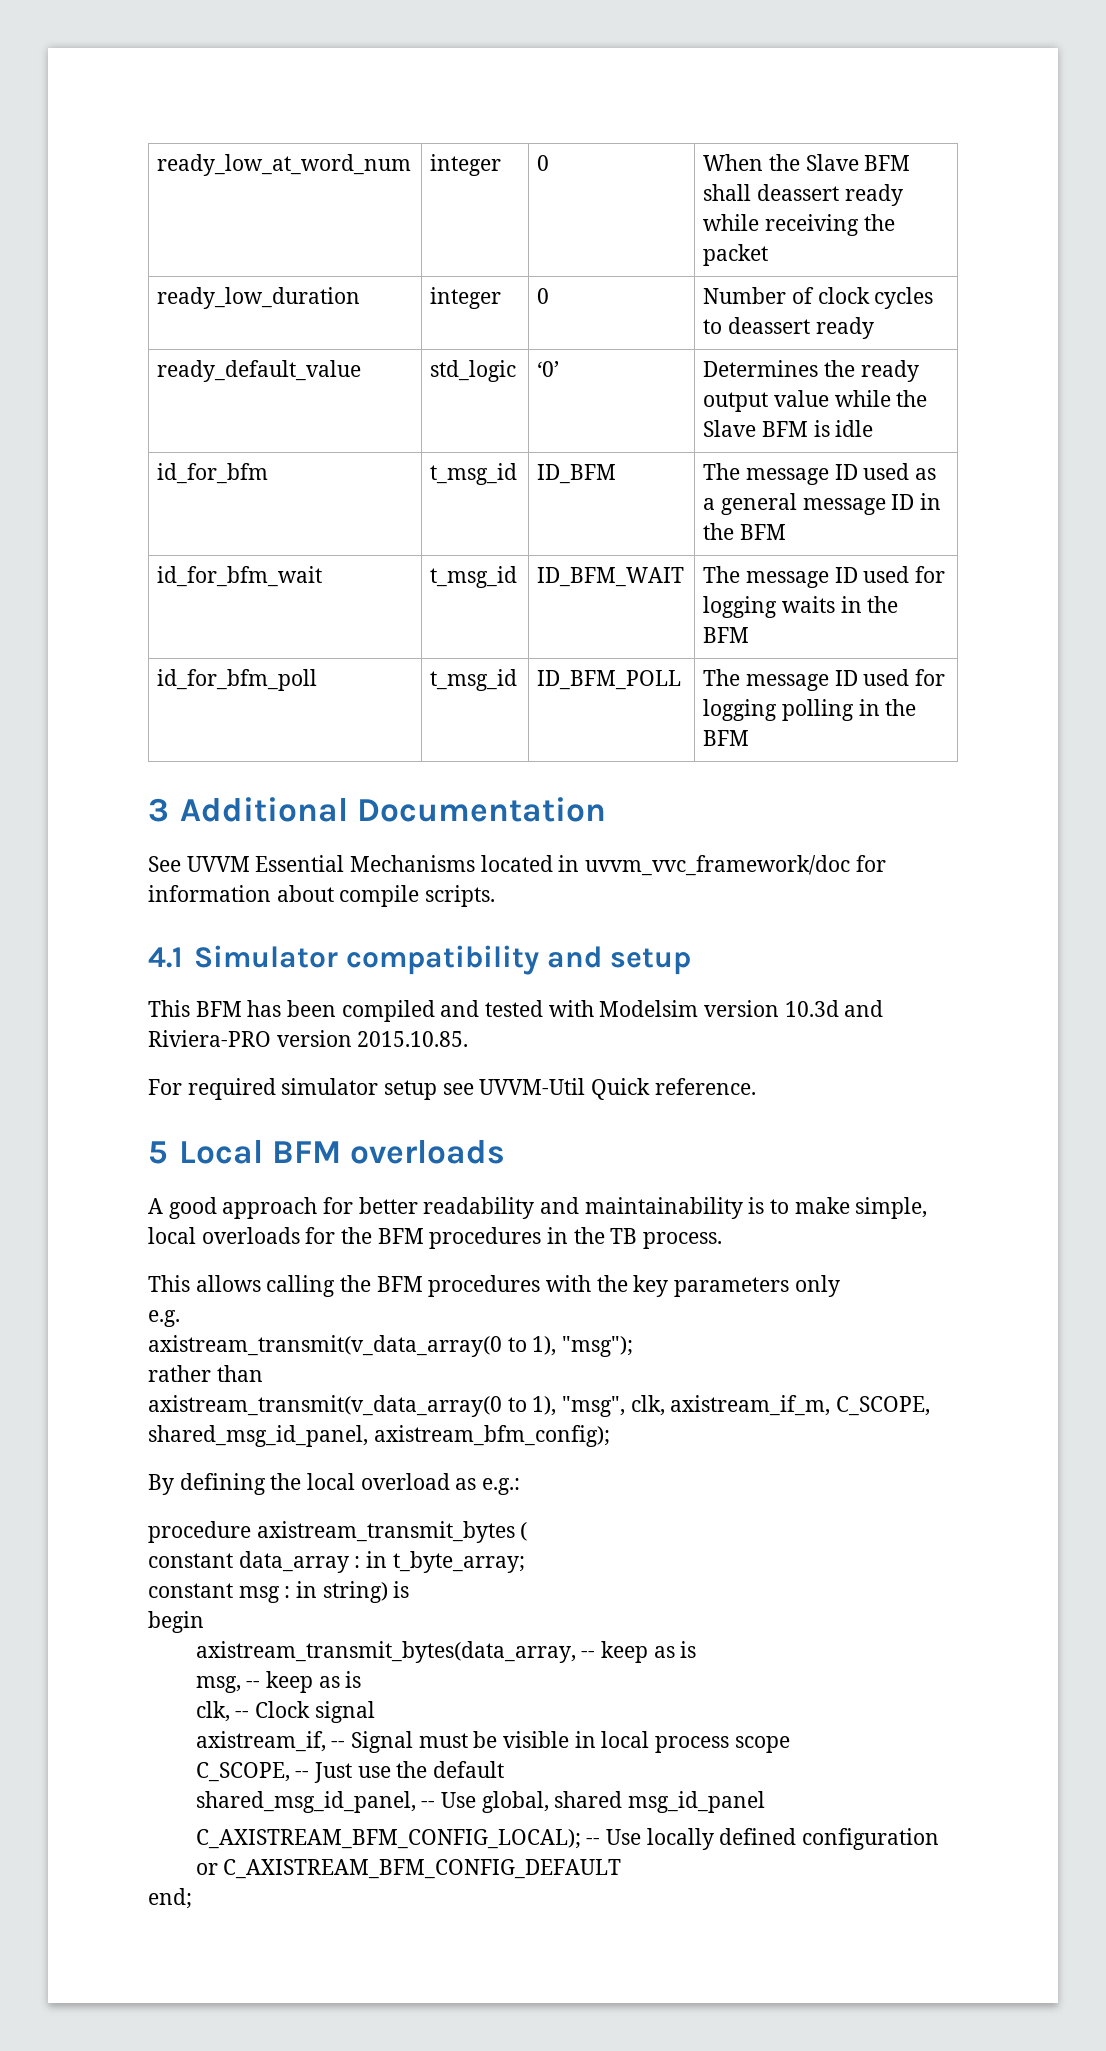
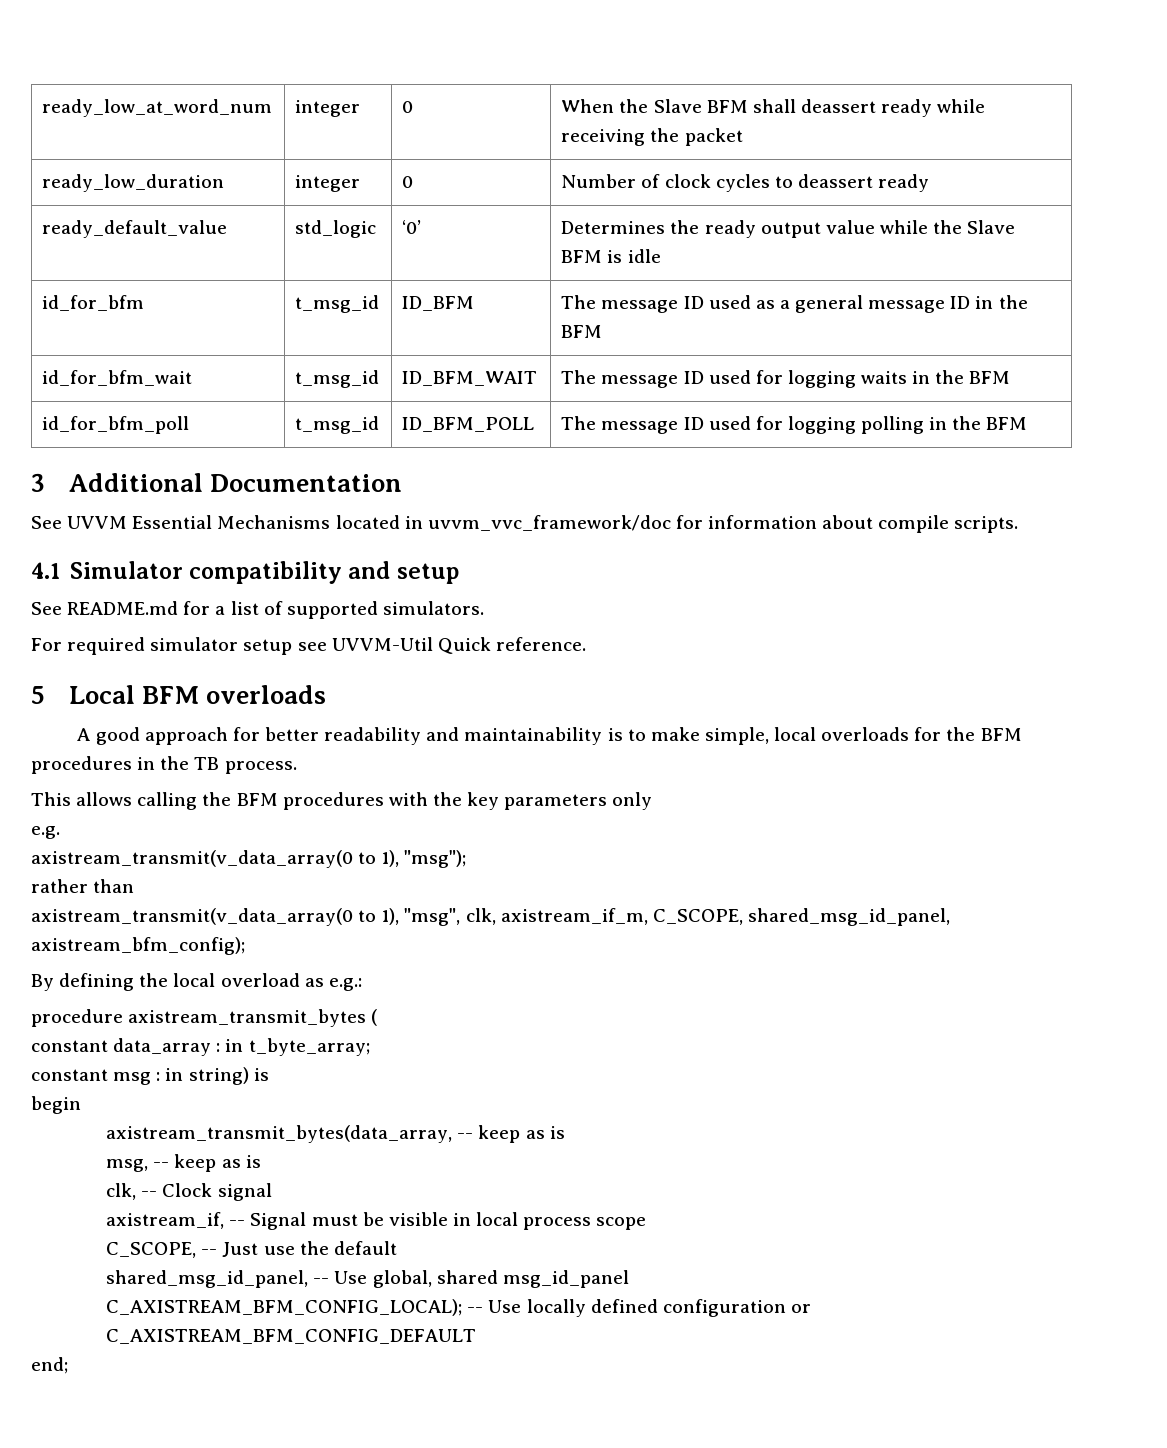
[148,1000,884,1022] [148,1030,469,1047] This BFM has been compiled and tested with Modelsim version 10.3d and Riviera-PRO version 2015.10.85. -> [31,601,484,619] See README.md for a list of supported simulators.

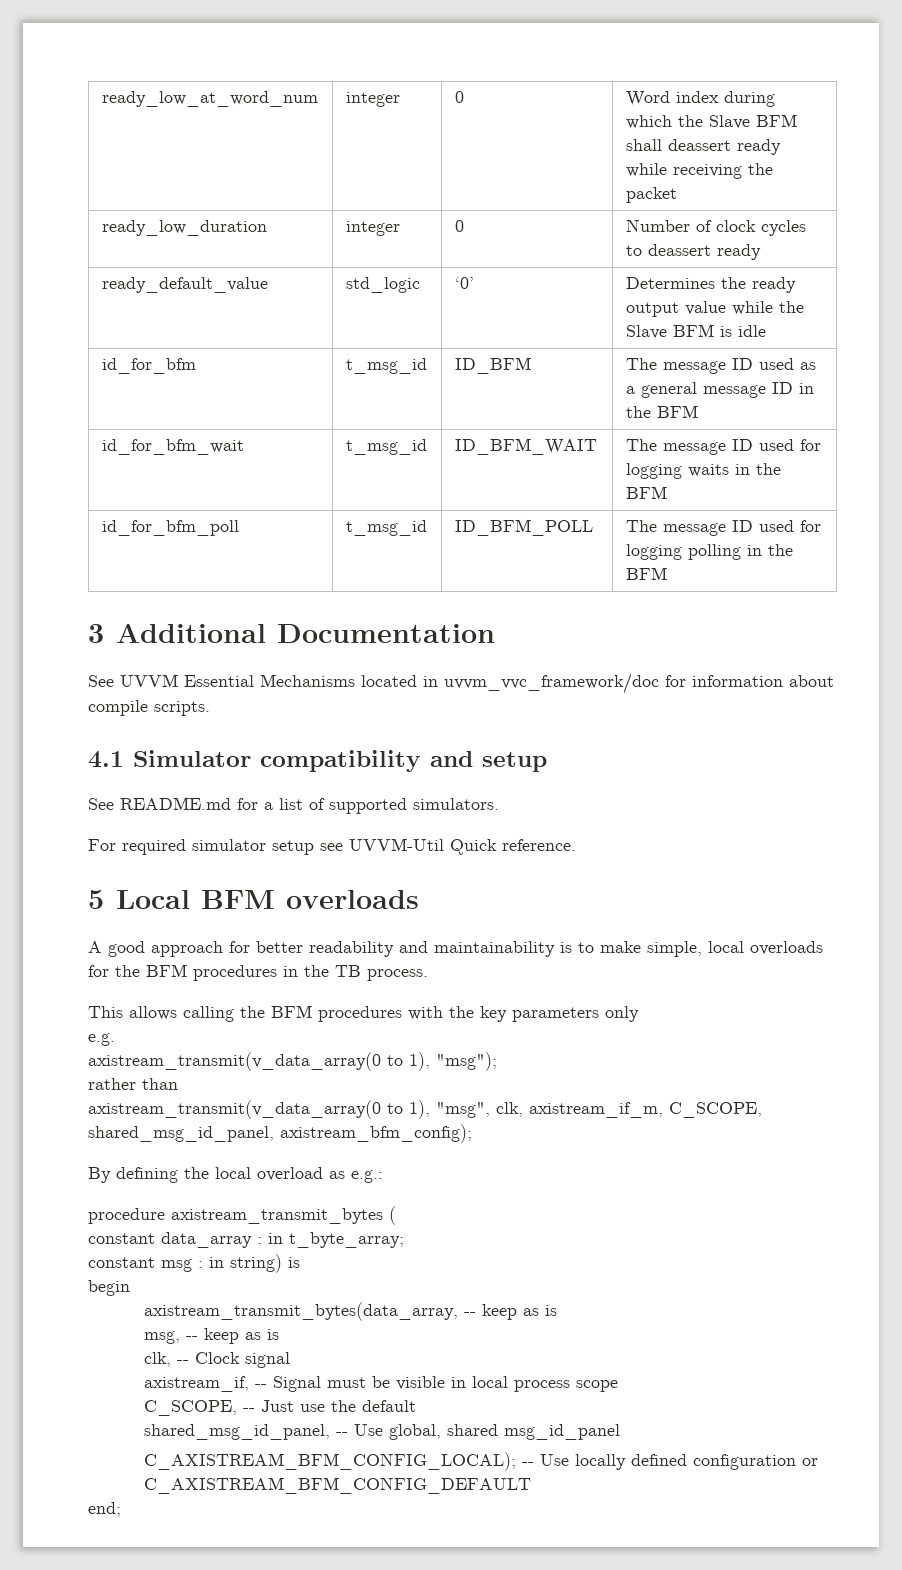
[561,99,615,113] When -> [625,91,775,107] [625,115,672,129] Word index during which

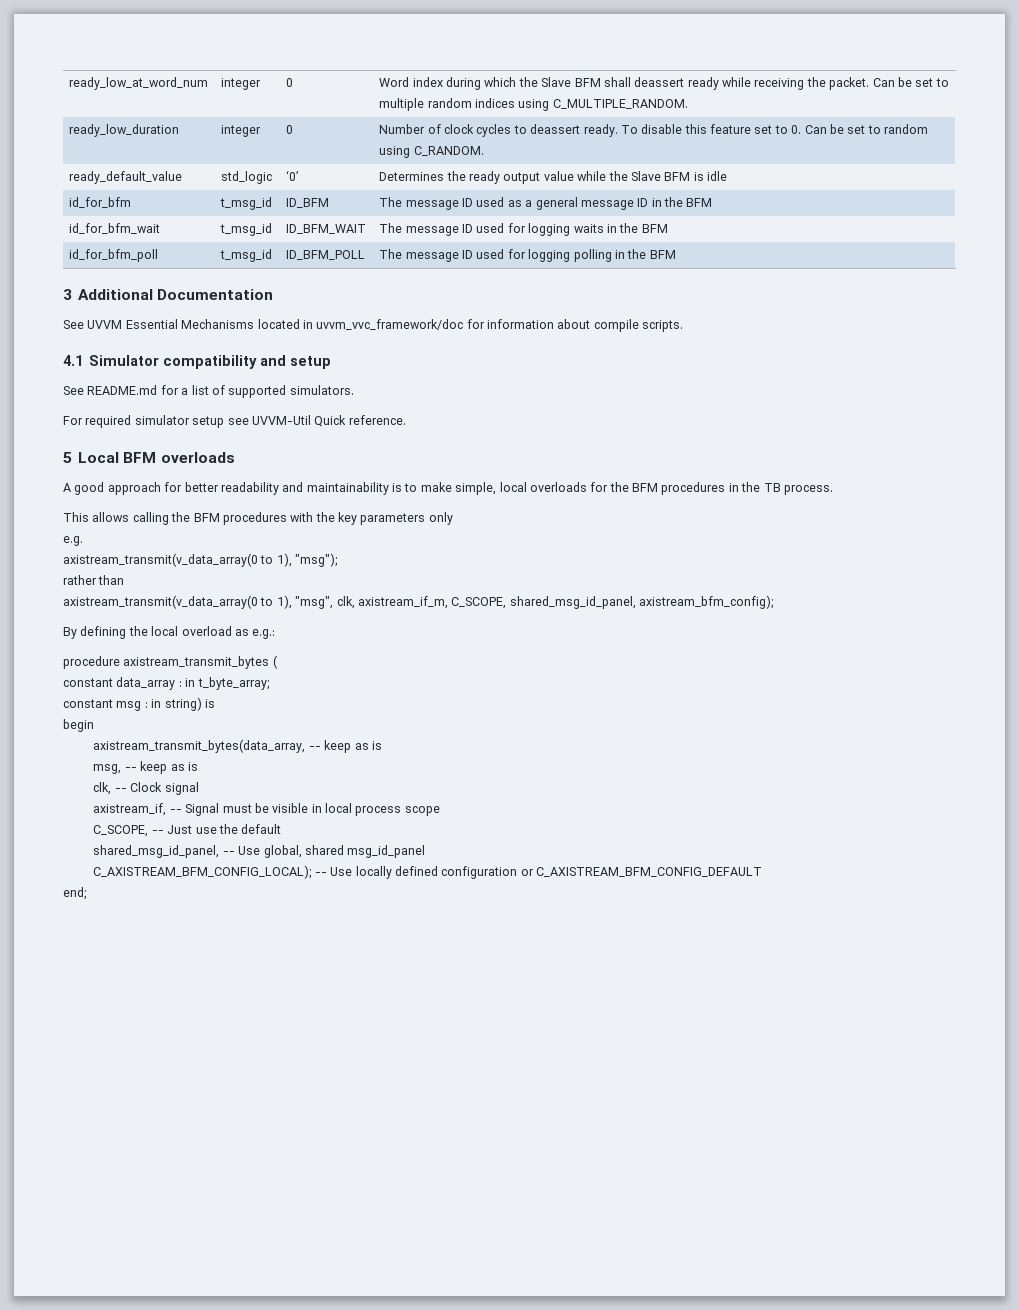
[625,187,677,203] packet -> [829,77,949,90] [379,98,688,111] packet. Can be set to multiple random indices using C_MULTIPLE_RANDOM.
[716,244,761,260] ready -> [583,124,929,137] [379,146,484,158] ready. To disable this feature set to 0. Can be set to random using C_RANDOM.

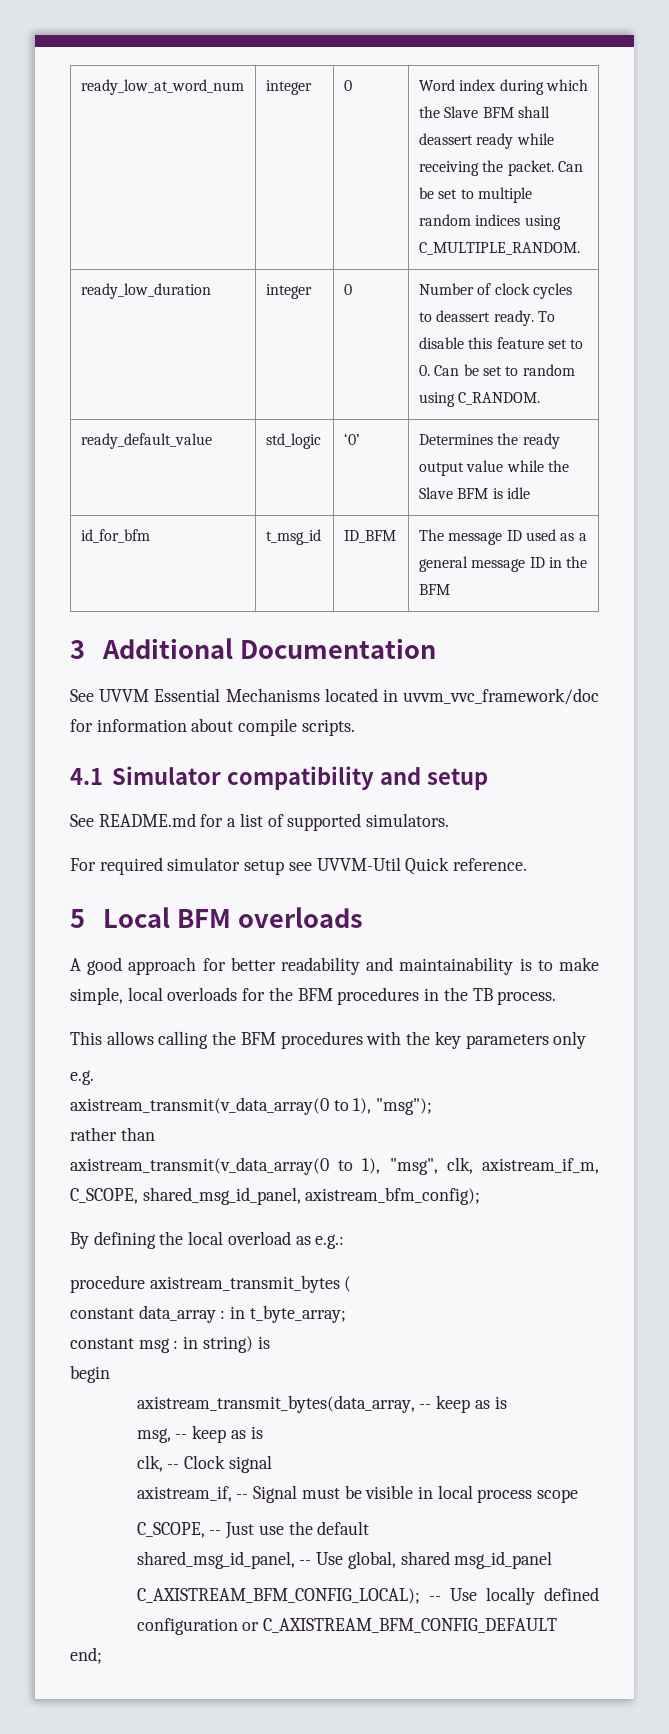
[69,223,161,234] [220,223,273,236] [286,224,367,234] [379,223,668,236] [69,249,159,262] [220,249,273,262] [286,250,366,260] [379,249,676,262] // id_for_bfm_wait | t_msg_id | ID_BFM_WAIT | The message ID used for logging waits in the BFM // id_for_bfm_poll | t_msg_id | ID_BFM_POLL | The message ID used for logging polling in the BFM -> (450, 589) none

